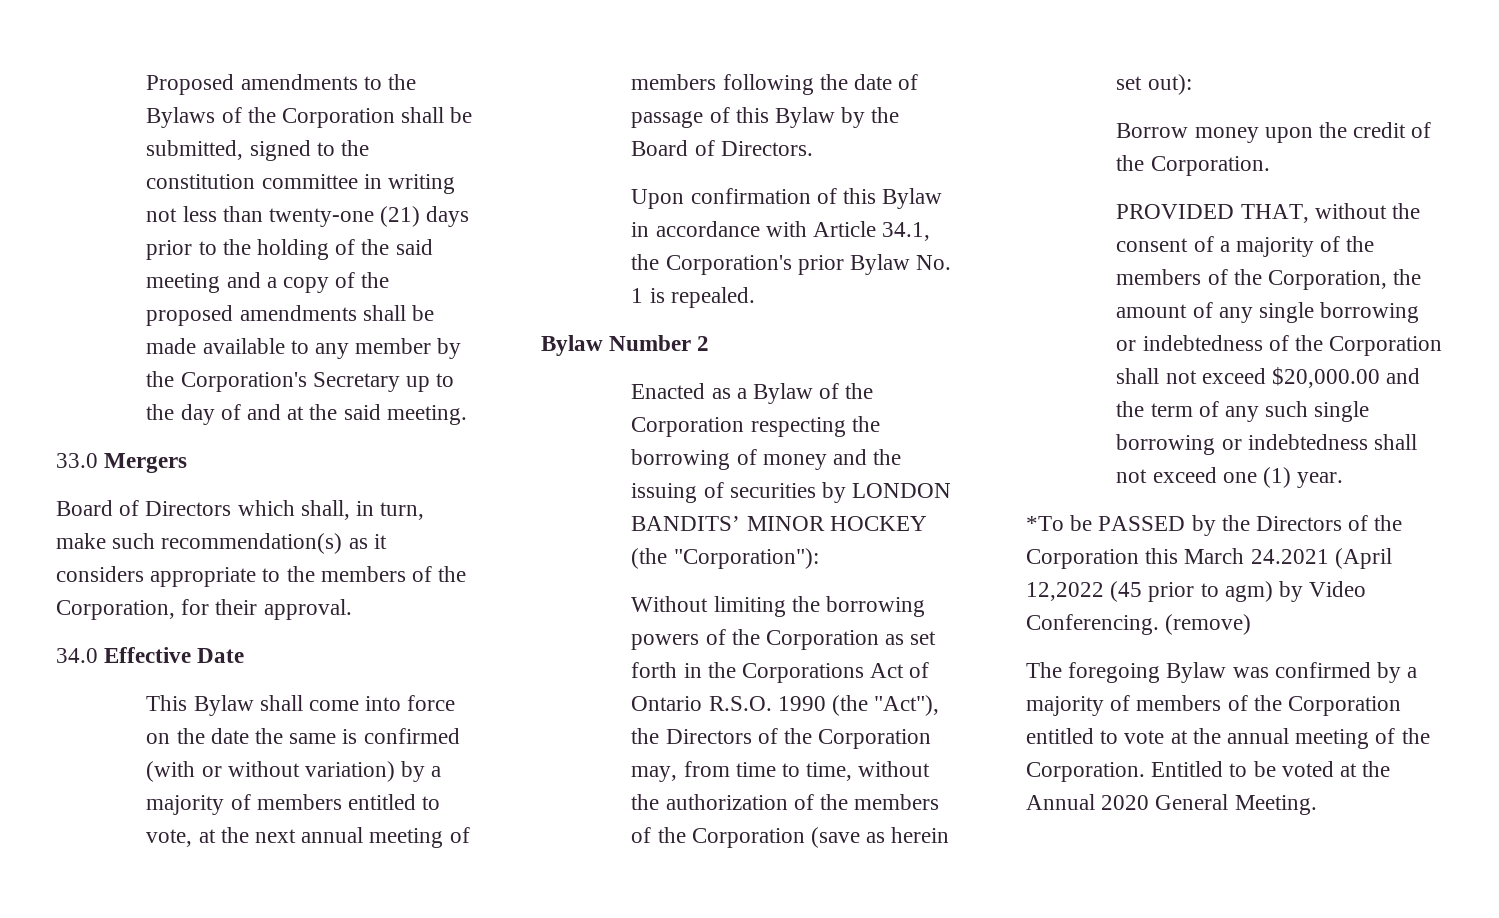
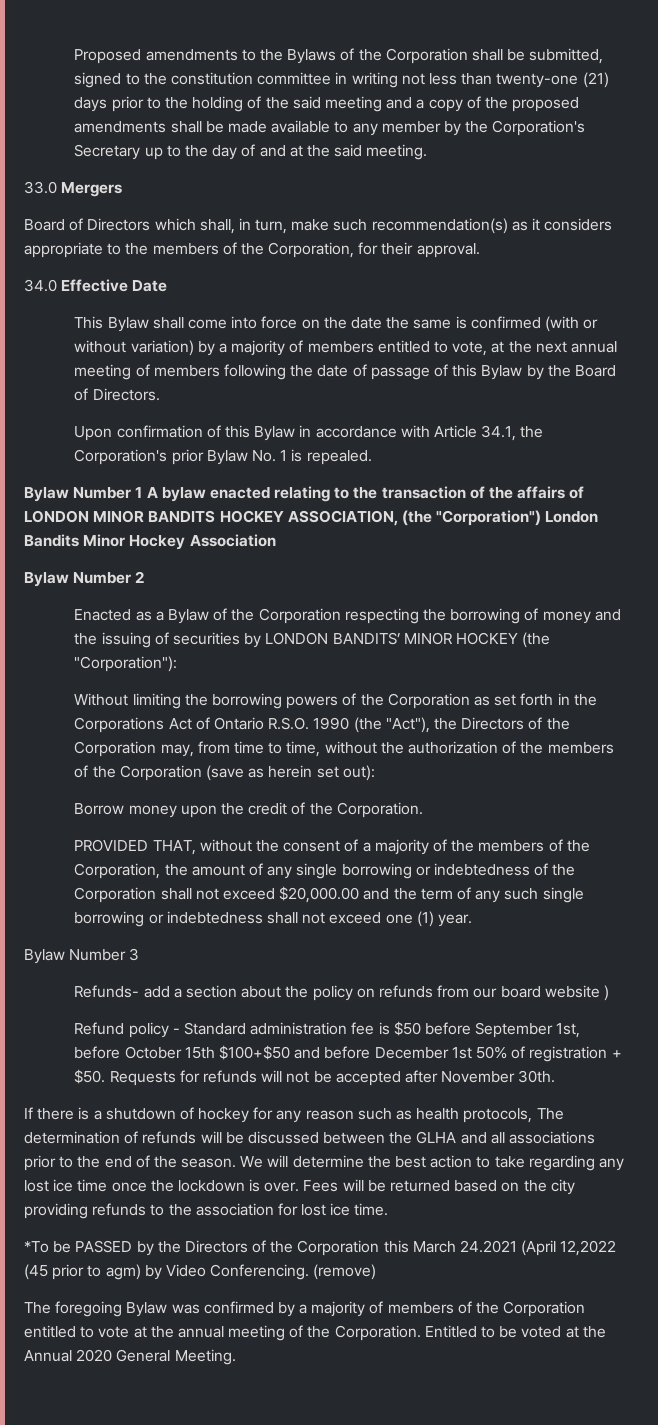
(755, 297) none -> [24,486,585,502] [24,510,599,526] [24,534,276,550] // Bylaw Number 1 A bylaw enacted relating to the transaction of the affairs of LONDON MINOR BANDITS HOCKEY ASSOCIATION, (the "Corporation") London Bandits Minor Hockey Association
(1344, 480) none -> [24,948,140,964] [74,985,609,1001] [74,1021,581,1038] [74,1045,622,1062] [74,1069,556,1086] [24,1107,564,1123] [24,1131,596,1144] [24,1155,624,1171] [24,1179,575,1195] [24,1203,389,1219] // Bylaw Number 3 // Refunds- add a section about the policy on refunds from our board website ) // Refund policy - Standard administration fee is $50 before September 1st, before October 15th $100+$50 and before December 1st 50% of registration + $50. Requests for refunds will not be accepted after November 30th. // If there is a shutdown of hockey for any reason such as health protocols, The determination of refunds will be discussed between the GLHA and all associations prior to the end of the season. We will determine the best action to take regarding any lost ice time once the lockdown is over. Fees will be returned based on the city providing refunds to the association for lost ice time.

